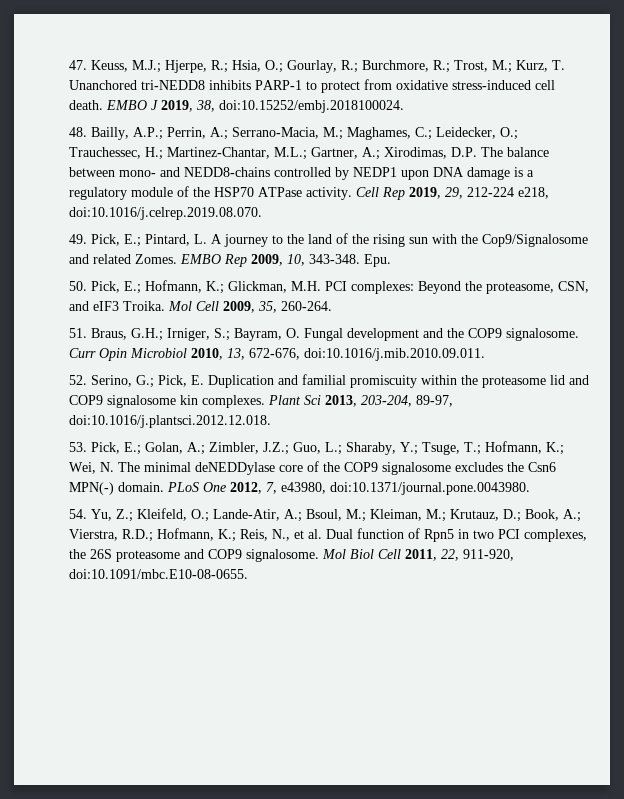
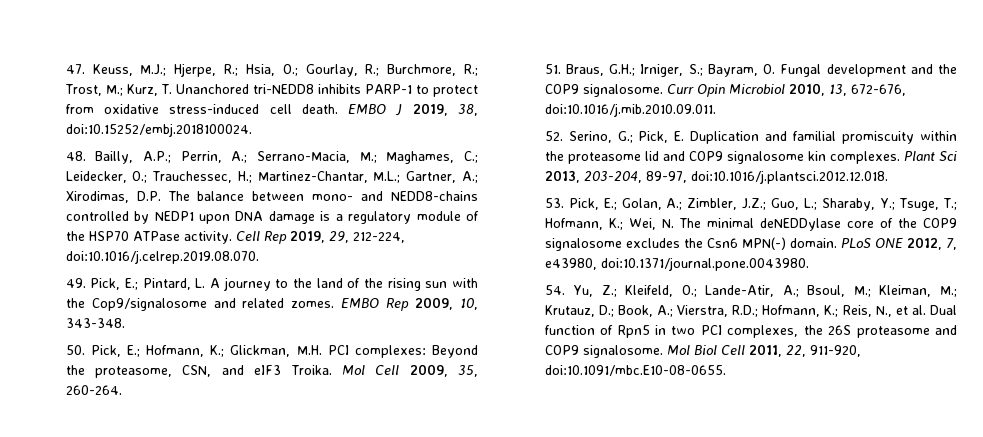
[466,187,549,199] 212-224 e218, -> [352,232,405,243] 212-224,
[481,234,588,247] Cop9/Signalosome -> [91,298,207,311] Cop9/signalosome
[134,254,177,264] Zomes. -> [291,301,335,308] zomes.
[363,254,391,267] Epu. -> (125, 323) none
[202,482,226,492] One -> [874,238,903,248] ONE

